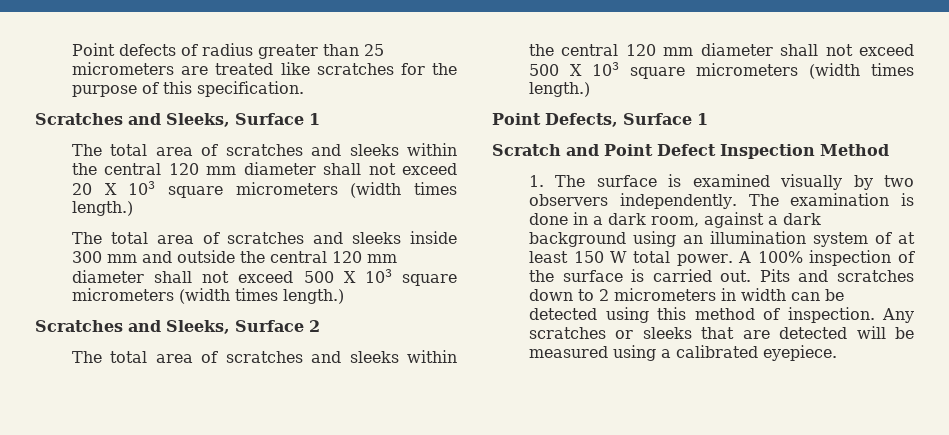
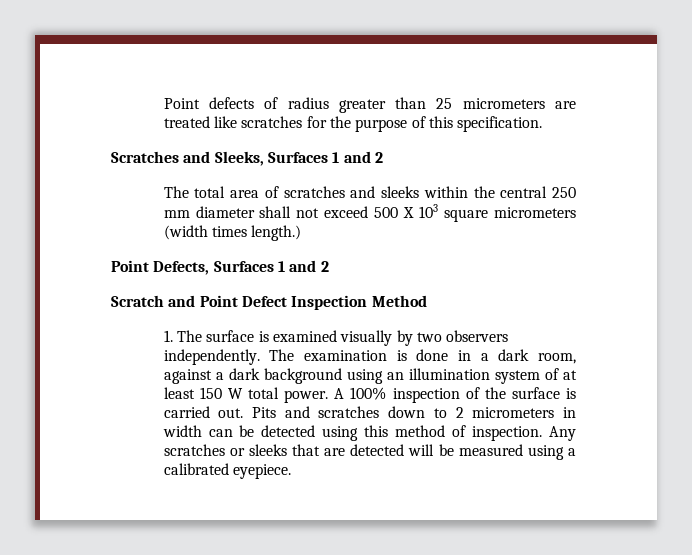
[235,113,320,125] [72,143,457,156] [72,162,457,175] [72,181,457,198] [72,201,134,216] [72,231,457,244] [72,250,398,263] [72,269,457,286] [72,288,345,304] [35,320,304,334] Surface 1 // The total area of scratches and sleeks within the central 120 mm diameter shall not exceed 20 X 103 square micrometers (width times length.) // The total area of scratches and sleeks inside 300 mm and outside the central 120 mm diameter shall not exceed 500 X 103 square micrometers (width times length.) // Scratches and Sleeks, Surface -> [267,151,371,163] Surfaces 1 and
[625,44,656,56] 120 -> [552,187,576,198] 250
[623,113,708,125] Surface 1 -> [213,260,329,272] Surfaces 1 and 2

